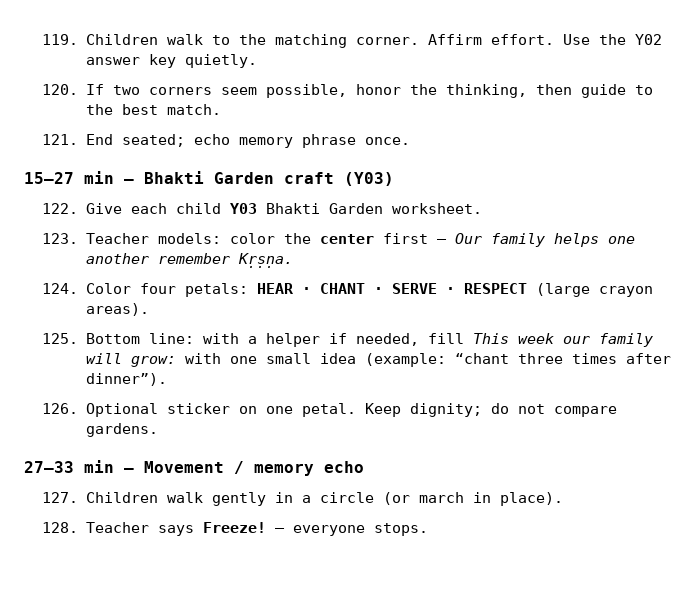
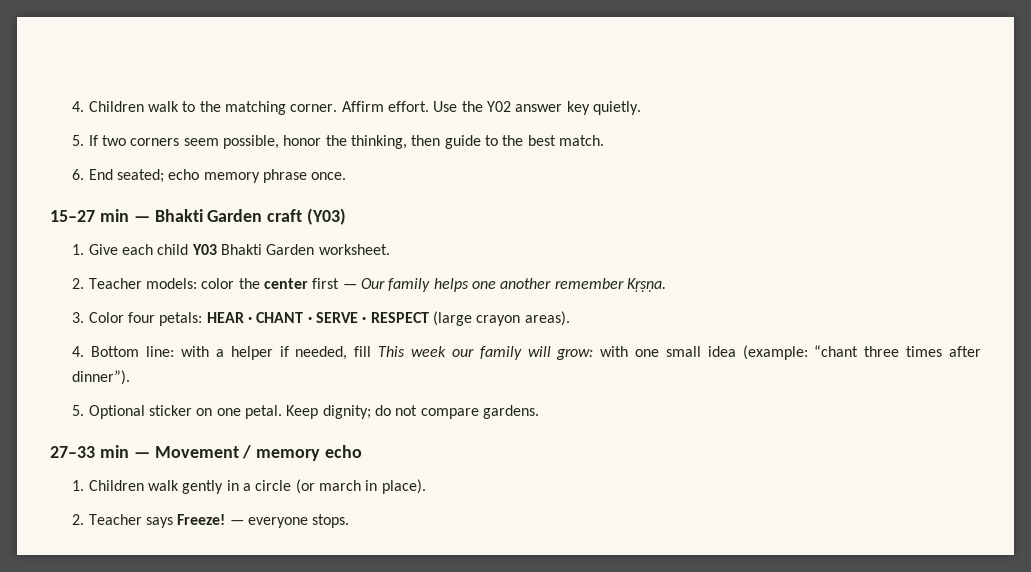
[42,34,79,45] 119. -> [72,101,85,112] 4.
[42,84,79,95] 120. -> [72,135,85,146] 5.
[42,134,79,145] 121. -> [72,169,85,180] 6.
[42,203,79,214] 122. -> [72,244,85,255] 1.
[42,233,79,244] 123. -> [72,278,85,289] 2.
[42,283,79,294] 124. -> [72,312,85,323] 3.
[42,333,79,344] 125. -> [72,346,85,357] 4.
[42,403,79,414] 126. -> [72,405,85,416] 5.
[42,492,79,503] 127. -> [72,480,85,491] 1.
[42,522,79,533] 128. -> [72,514,85,525] 2.

